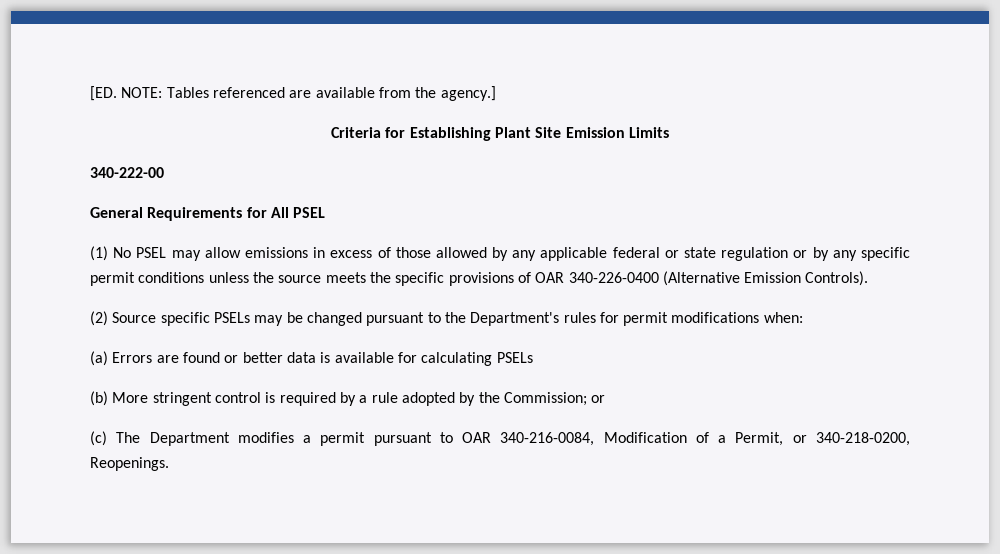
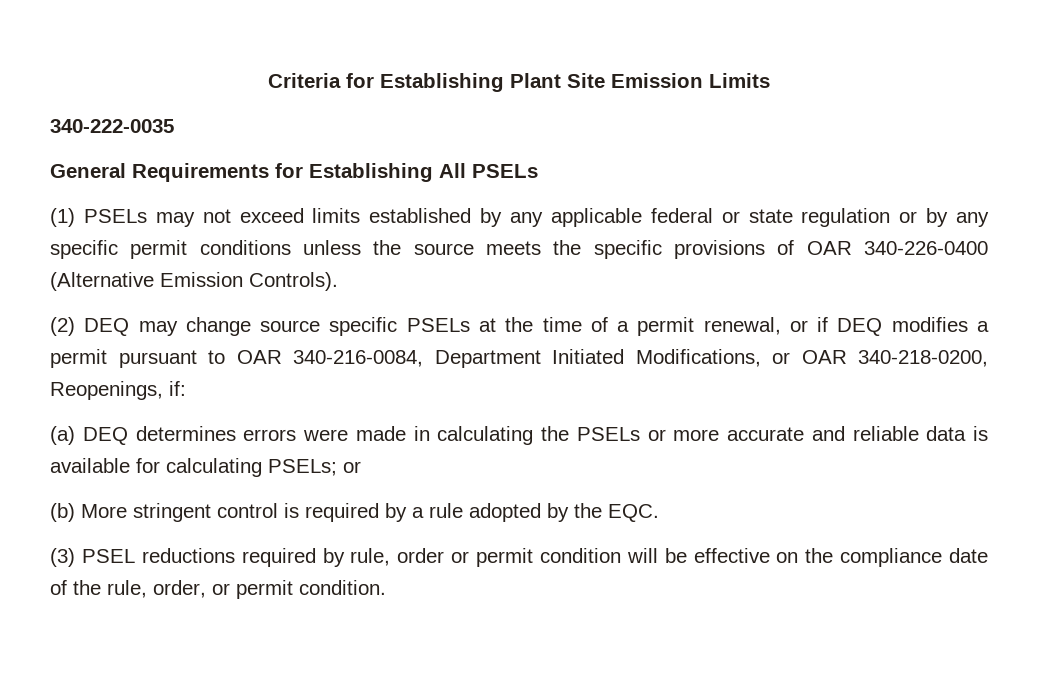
[90,86,496,101] [ED. NOTE: Tables referenced are available from the agency.] // -> (268, 80) none
[90,167,164,178] 340-222-00 -> [50,119,174,133] 340-222-0035
[270,207,326,218] [90,246,487,261] All PSEL // (1) No PSEL may allow emissions in excess of those allowed -> [309,163,538,182] [50,208,472,227] Establishing All PSELs // (1) PSELs may not exceed limits established
[112,312,803,326] [90,351,283,366] Source specific PSELs may be changed pursuant to the Department's rules for permit modifications when: // (a) Errors are found or better -> [84,317,990,336] [50,349,988,368] [50,381,186,400] [50,426,919,445] DEQ may change source specific PSELs at the time of a permit renewal, or if DEQ modifies a permit pursuant to OAR 340-216-0084, Department Initiated Modifications, or OAR 340-218-0200, Reopenings, if: // (a) DEQ determines errors were made in calculating the PSELs or more accurate and reliable
[496,352,533,363] PSELs -> [268,459,361,476] PSELs; or
[503,392,606,406] [90,431,910,446] [90,457,169,471] Commission; or // (c) The Department modifies a permit pursuant to OAR 340-216-0084, Modification of a Permit, or 340-218-0200, Reopenings. -> [608,504,659,522] [50,548,988,567] [50,580,386,599] EQC. // (3) PSEL reductions required by rule, order or permit condition will be effective on the compliance date of the rule, order, or permit condition.

